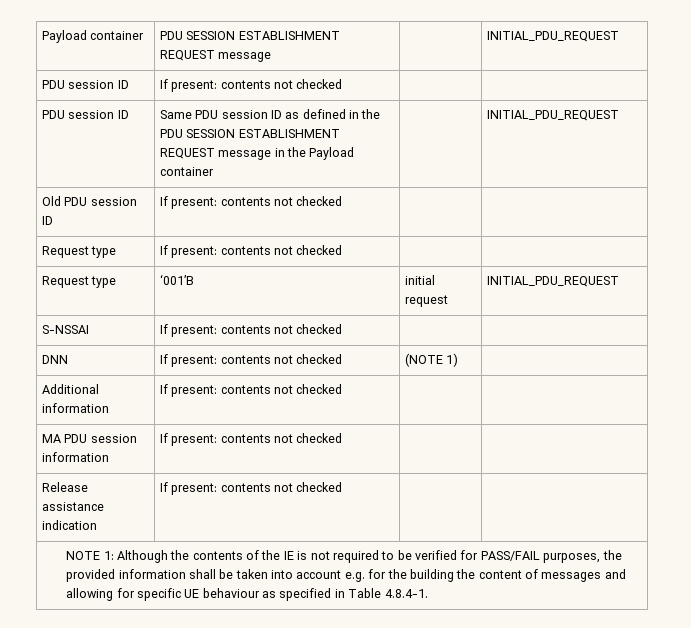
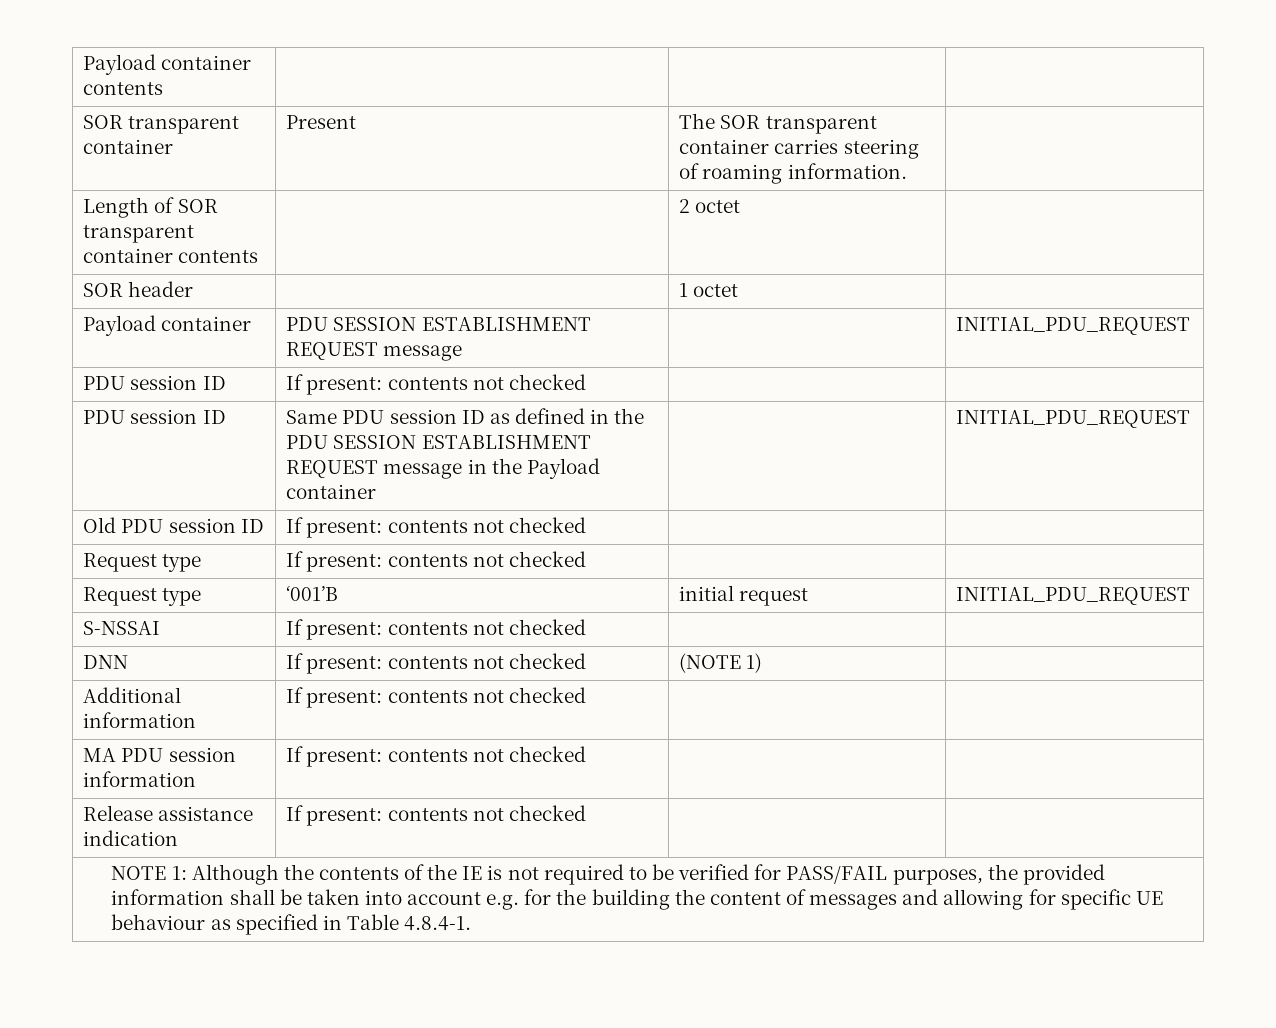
[41,30,145,43] Payload container -> [83,54,252,75] [83,82,164,95] [83,115,240,134] [83,139,174,154] [286,115,357,129] [679,113,877,134] [679,139,919,159] [679,163,907,184] [83,197,218,218] [83,225,195,243] [83,248,259,263] [679,199,741,213] [83,281,194,297] [679,283,739,297] [83,315,252,336] Payload container contents | | | // SOR transparent container | Present | The SOR transparent container carries steering of roaming information. | // Length of SOR transparent container contents | | 2 octet | // SOR header | | 1 octet | // Payload container

